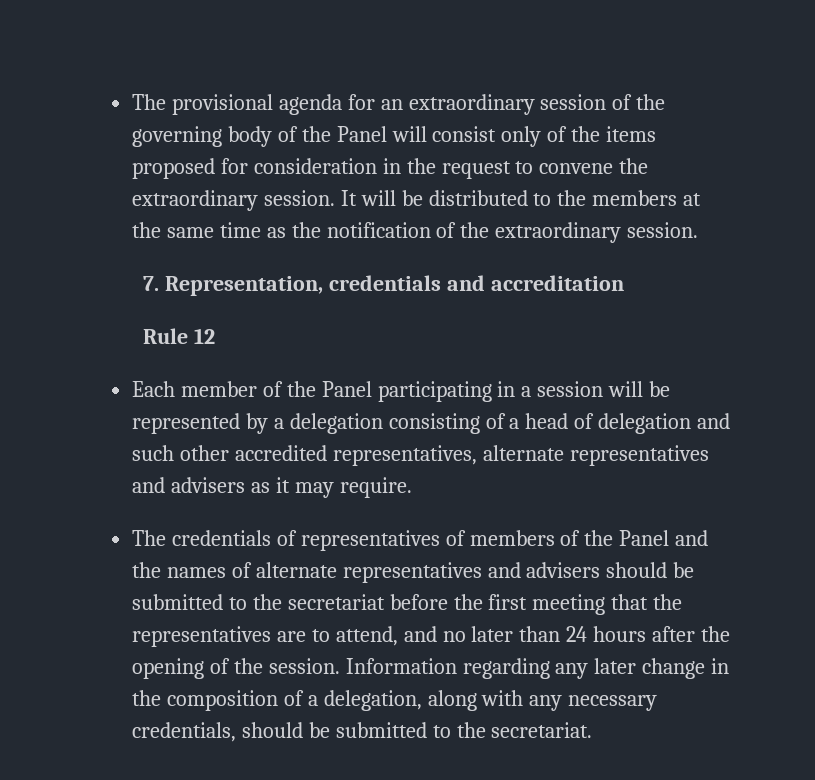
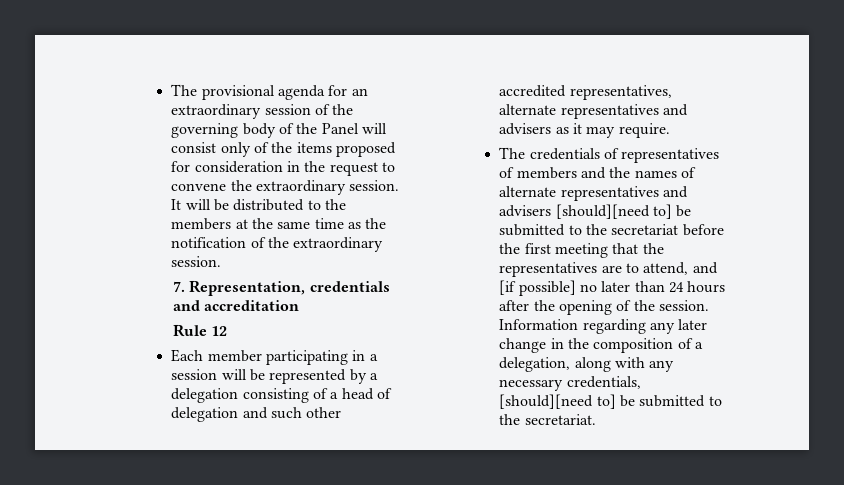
[262,381,372,397] of the Panel -> (262, 356) none
[560,530,670,546] of the Panel -> (577, 173) none
[606,562,668,578] should -> [555,204,672,219] [should][need to]
(437, 634) none -> [499,280,576,296] [if possible]
[241,722,303,738] should -> [499,394,616,409] [should][need to]

